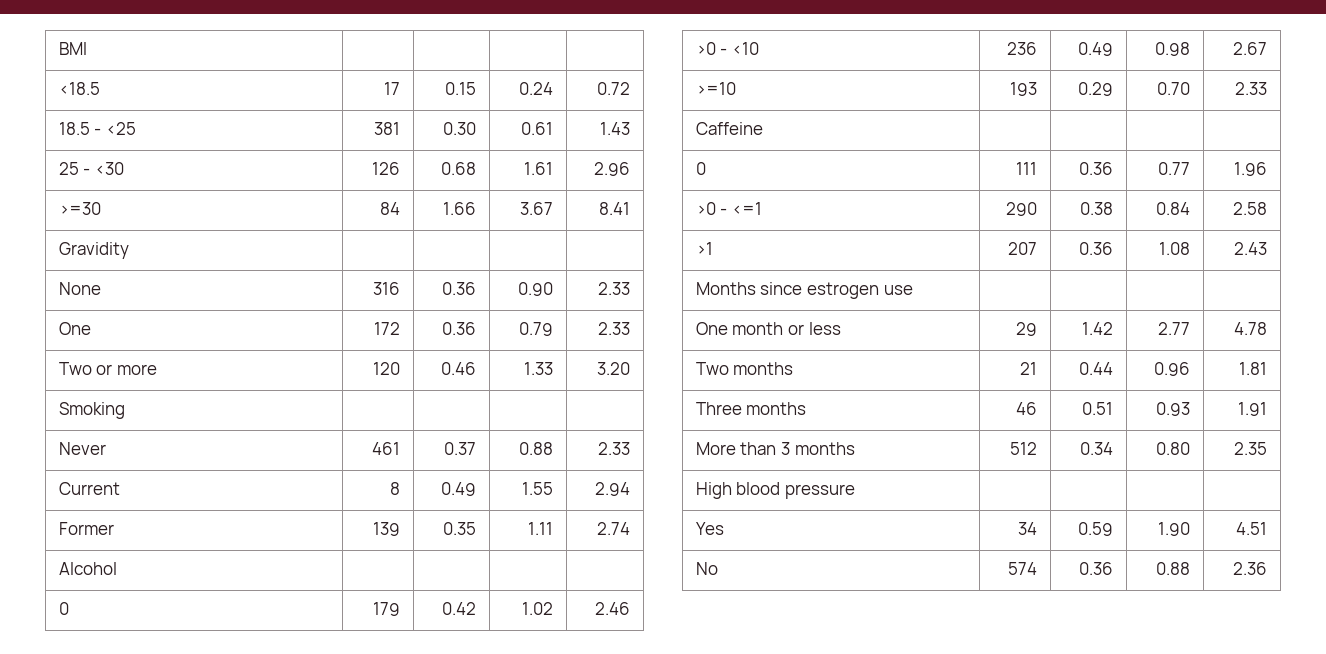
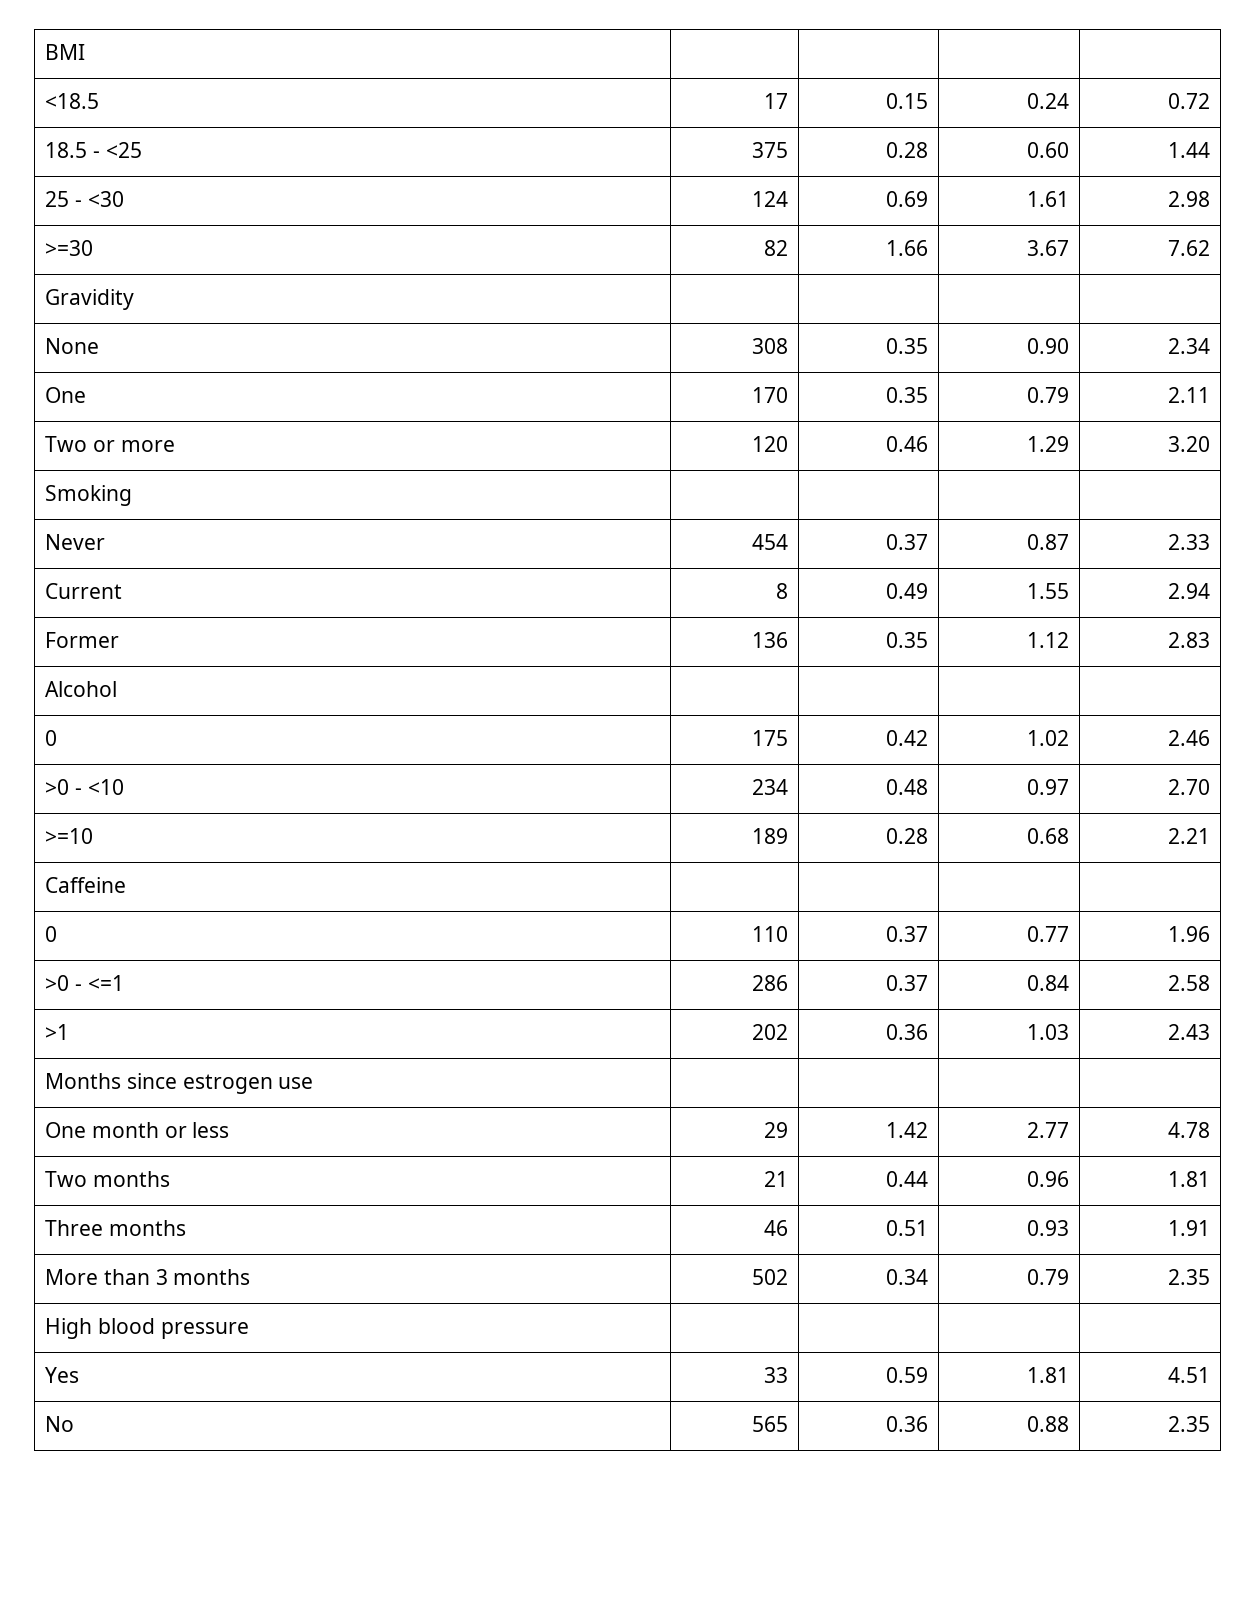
[374,122,401,135] [443,122,477,135] [521,122,554,135] [600,122,631,135] 381 | 0.30 | 0.61 | 1.43 -> [751,142,788,158] [885,142,928,158] [1026,142,1069,158] [1167,142,1210,158] 375 | 0.28 | 0.60 | 1.44
[372,162,401,175] [441,162,477,175] 126 | 0.68 -> [751,191,788,207] [885,191,928,207] 124 | 0.69
[594,162,631,176] 2.96 -> [1167,191,1210,207] 2.98
[380,202,401,215] 84 -> [763,240,788,256] 82
[599,202,631,215] 8.41 -> [1167,240,1210,256] 7.62
[373,282,401,295] [442,282,477,295] 316 | 0.36 -> [751,338,788,354] [885,338,928,354] 308 | 0.35
[598,282,631,295] 2.33 -> [1167,338,1210,354] 2.34
[374,322,401,335] [442,322,477,335] [519,322,554,336] [598,322,631,335] 172 | 0.36 | 0.79 | 2.33 -> [751,387,788,403] [885,387,928,403] [1026,387,1069,403] [1167,387,1210,403] 170 | 0.35 | 0.79 | 2.11
[524,362,554,375] 1.33 -> [1026,436,1069,452] 1.29
[372,442,401,455] [444,442,477,455] [519,442,554,455] 461 | 0.37 | 0.88 -> [751,534,788,550] [885,534,928,550] [1026,534,1069,550] 454 | 0.37 | 0.87
[373,522,401,536] [443,522,477,535] [528,522,554,535] [597,522,631,535] 139 | 0.35 | 1.11 | 2.74 -> [751,632,788,648] [885,632,928,648] [1026,632,1069,648] [1167,632,1210,648] 136 | 0.35 | 1.12 | 2.83
[373,602,401,616] 179 -> [751,730,788,746] 175
[1007,42,1038,55] [1078,42,1114,56] [1155,42,1191,56] [1233,42,1268,55] [695,82,736,95] [1010,82,1038,96] [1078,82,1114,96] [1157,82,1191,95] [1235,82,1268,95] 236 | 0.49 | 0.98 | 2.67 // >=10 | 193 | 0.29 | 0.70 | 2.33 -> [751,779,788,795] [885,779,928,795] [1026,779,1069,795] [1167,779,1210,795] [45,828,94,844] [751,828,788,844] [885,828,928,844] [1026,828,1069,844] [1167,828,1210,844] 234 | 0.48 | 0.97 | 2.70 // >=10 | 189 | 0.28 | 0.68 | 2.21
[1016,162,1038,175] [1079,162,1114,175] 111 | 0.36 -> [751,926,788,942] [885,926,928,942] 110 | 0.37
[1006,202,1038,216] [1080,202,1114,215] 290 | 0.38 -> [751,975,788,991] [885,975,928,991] 286 | 0.37
[1008,242,1038,255] [1079,242,1114,255] [1159,242,1191,255] 207 | 0.36 | 1.08 -> [751,1024,788,1040] [885,1024,928,1040] [1026,1024,1069,1040] 202 | 0.36 | 1.03
[1010,442,1038,455] 512 -> [751,1269,788,1285] 502
[1156,442,1191,455] 0.80 -> [1026,1269,1069,1285] 0.79
[1018,522,1038,535] 34 -> [763,1367,788,1383] 33
[1158,522,1191,536] 1.90 -> [1026,1367,1069,1383] 1.81
[1008,562,1038,575] 574 -> [751,1416,788,1432] 565
[1233,562,1268,575] 2.36 -> [1167,1416,1210,1432] 2.35

